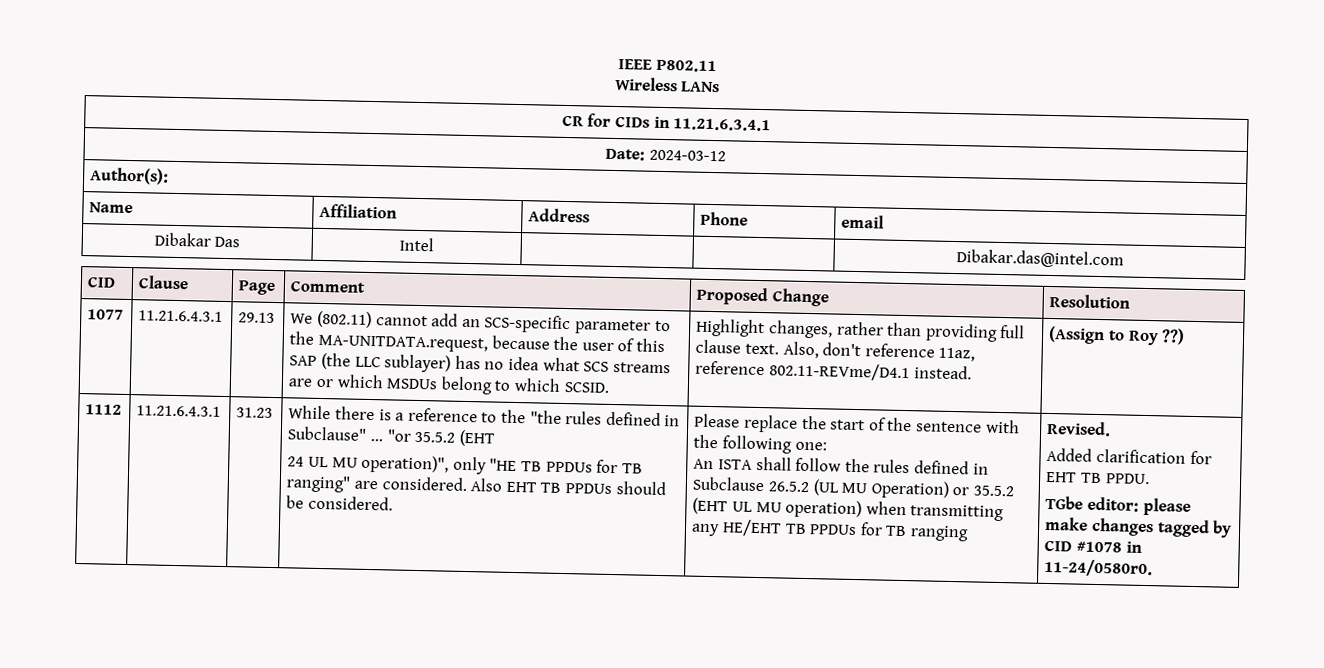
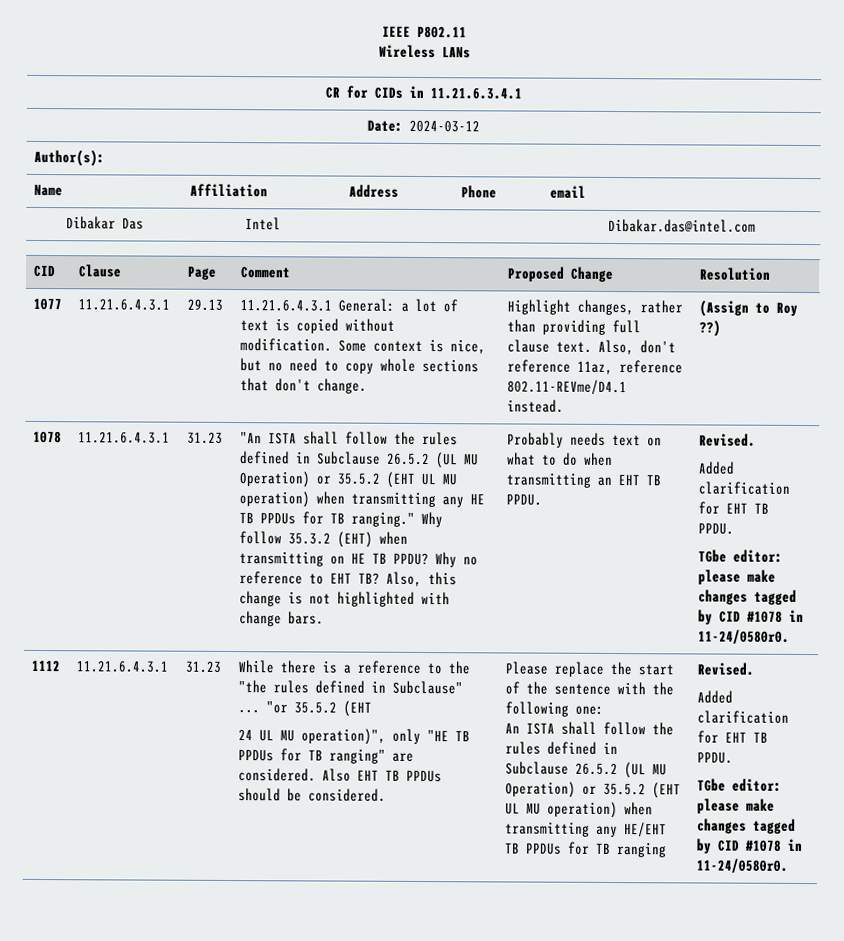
[290,310,671,335] [289,331,666,353] [289,352,671,374] [288,374,609,395] We (802.11) cannot add an SCS-specific parameter to the MA-UNITDATA.request, because the user of this SAP (the LLC sublayer) has no idea what SCS streams are or which MSDUs belong to which SCSID. -> [240,298,459,313] [240,318,396,334] [240,338,487,355] [240,358,480,374] [240,378,368,394] 11.21.6.4.3.1 General: a lot of text is copied without modification. Some context is nice, but no need to copy whole sections that don't change.
(1186, 336) none -> [33,430,63,444] [78,431,171,444] [187,431,224,444] [240,431,459,446] [240,451,480,469] [239,471,458,488] [239,491,486,508] [239,511,444,528] [239,531,409,548] [239,551,479,568] [239,571,458,588] [239,591,451,607] [239,611,325,627] [507,432,663,448] [507,452,614,467] [506,472,662,488] [506,493,543,506] [699,433,757,447] [698,461,736,475] [698,481,791,495] [698,501,770,515] [698,522,735,535] [698,549,784,563] [698,569,777,585] [698,589,798,605] [698,609,805,625] [698,629,791,645] // 1078 | 11.21.6.4.3.1 | 31.23 | "An ISTA shall follow the rules defined in Subclause 26.5.2 (UL MU Operation) or 35.5.2 (EHT UL MU operation) when transmitting any HE TB PPDUs for TB ranging." Why follow 35.3.2 (EHT) when transmitting on HE TB PPDU? Why no reference to EHT TB? Also, this change is not highlighted with change bars. | Probably needs text on what to do when transmitting an EHT TB PPDU. | Revised. // Added clarification for EHT TB PPDU. // TGbe editor: please make changes tagged by CID #1078 in 11-24/0580r0.

